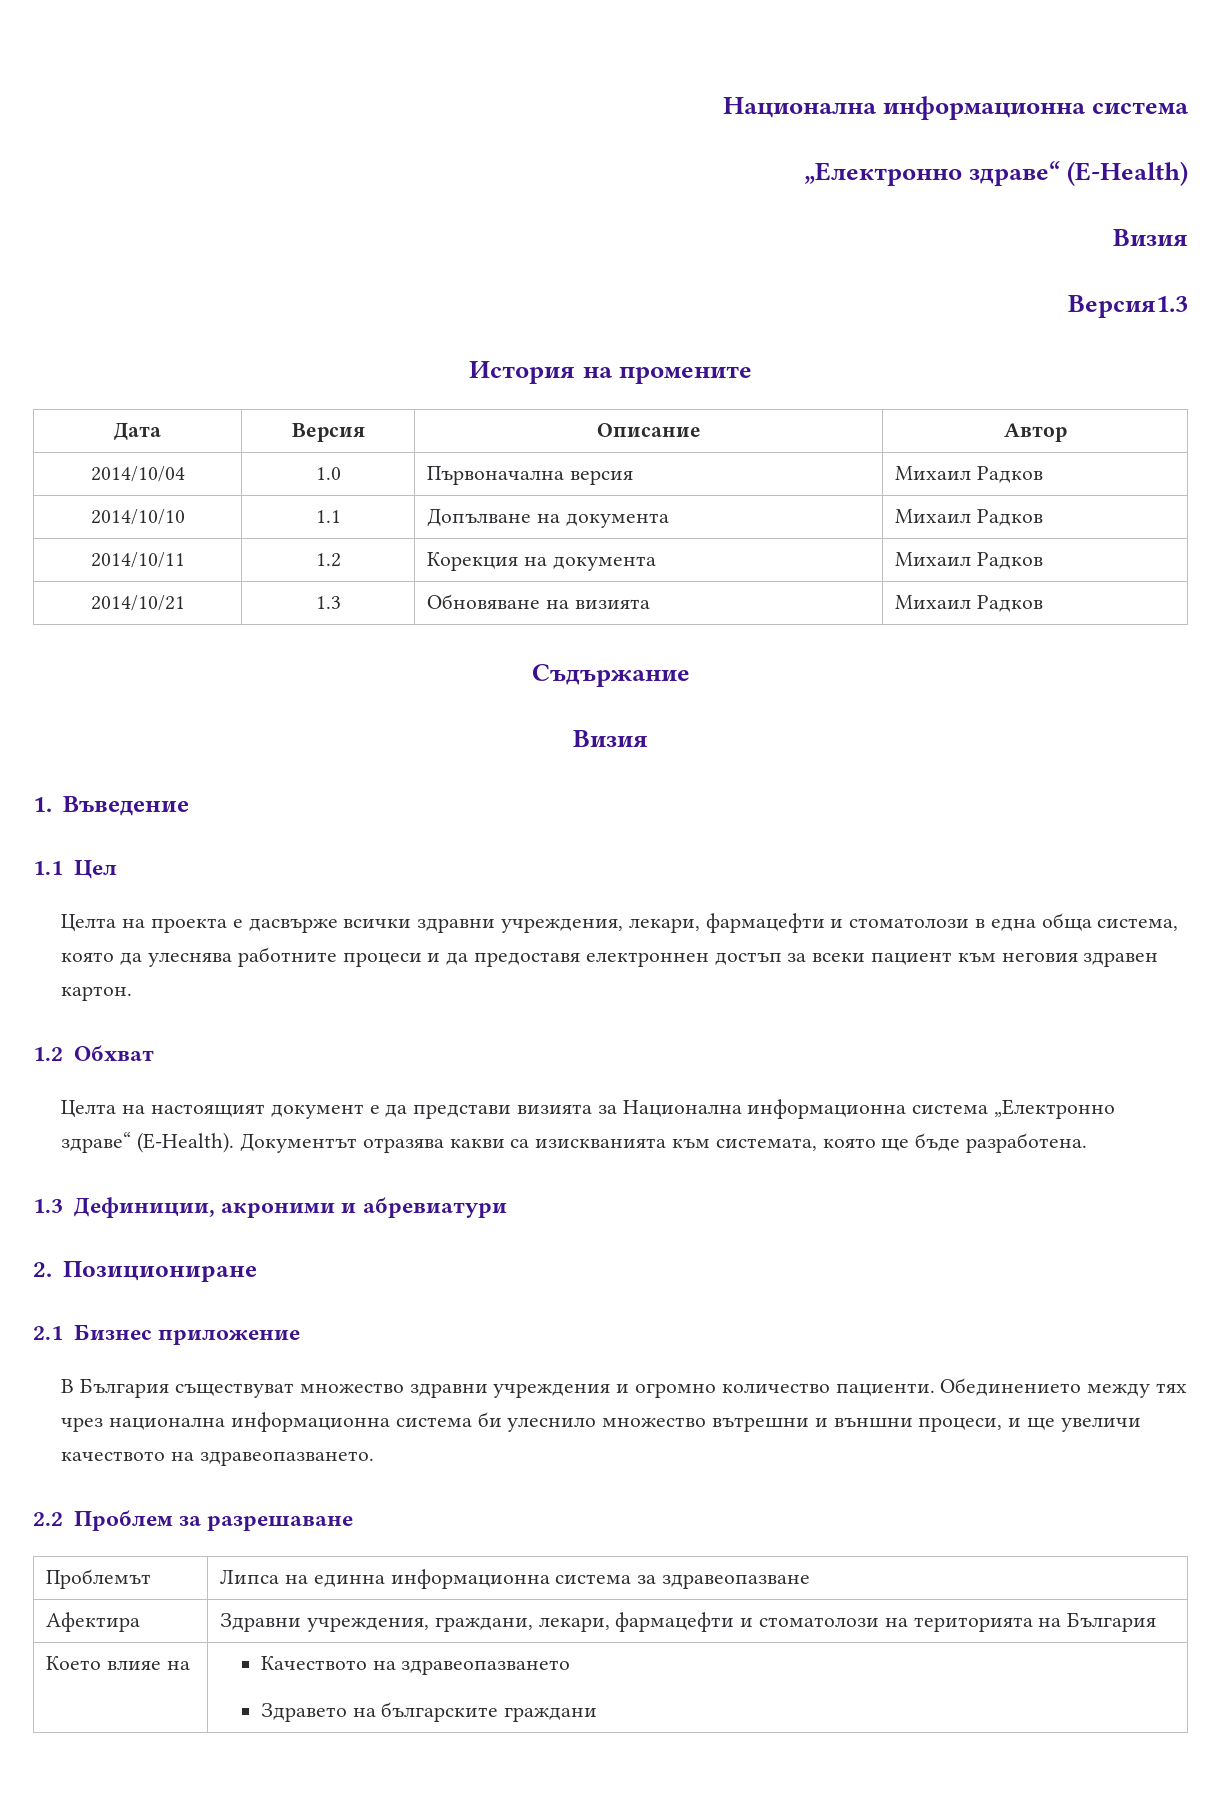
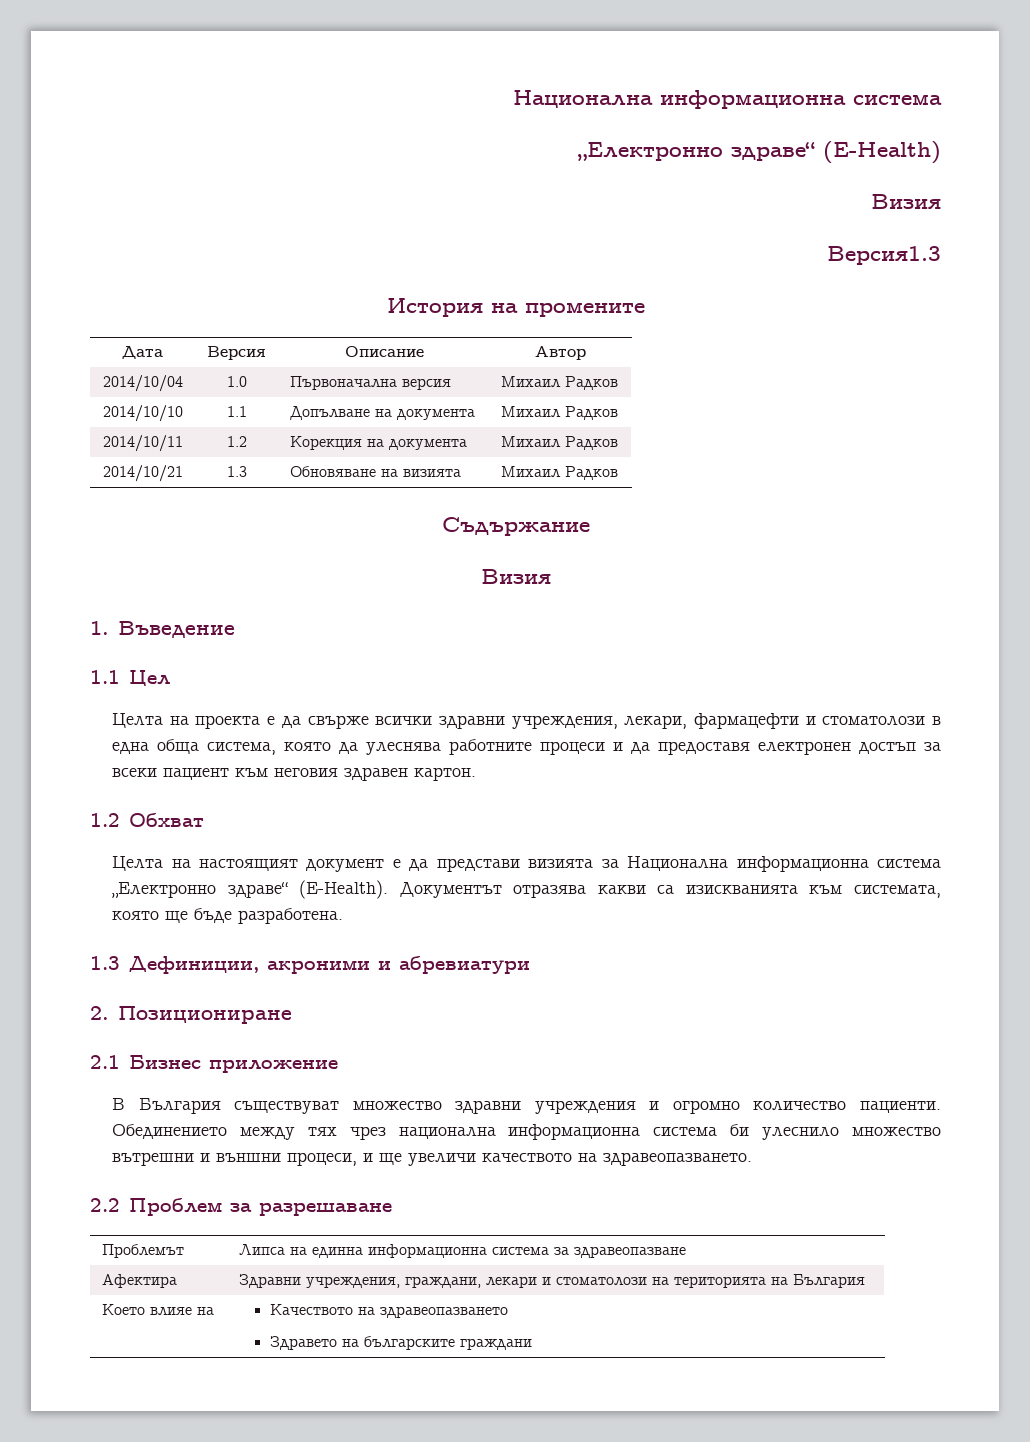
[248,918,338,933] дасвърже -> [281,715,369,729] да свърже
[585,952,709,967] електроннен -> [758,741,852,755] електронен
[538,1612,735,1632] лекари, фармацефти -> [485,1276,537,1288] лекари

